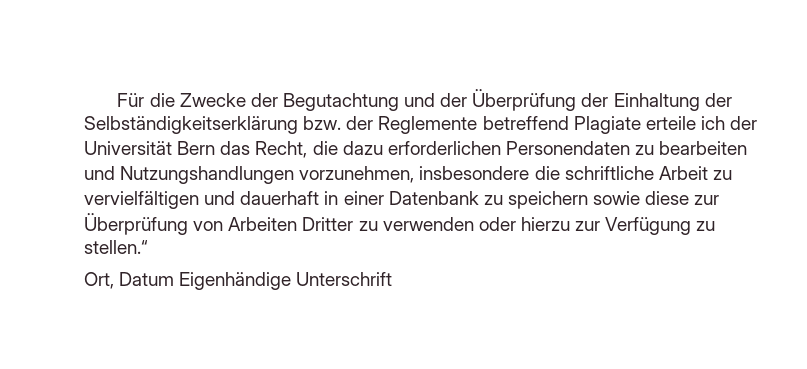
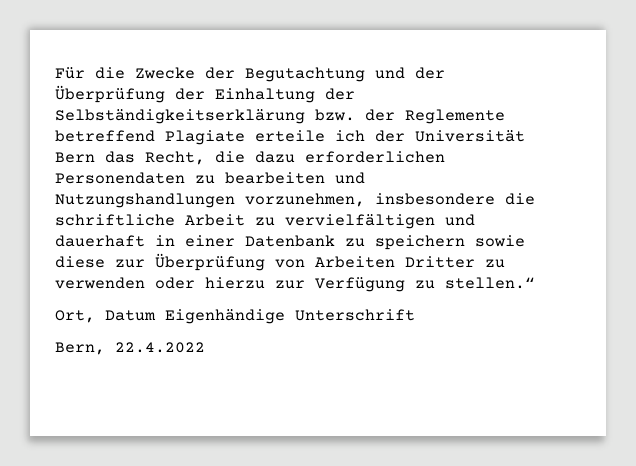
(393, 279) none -> [55,342,205,355] // Bern, 22.4.2022

